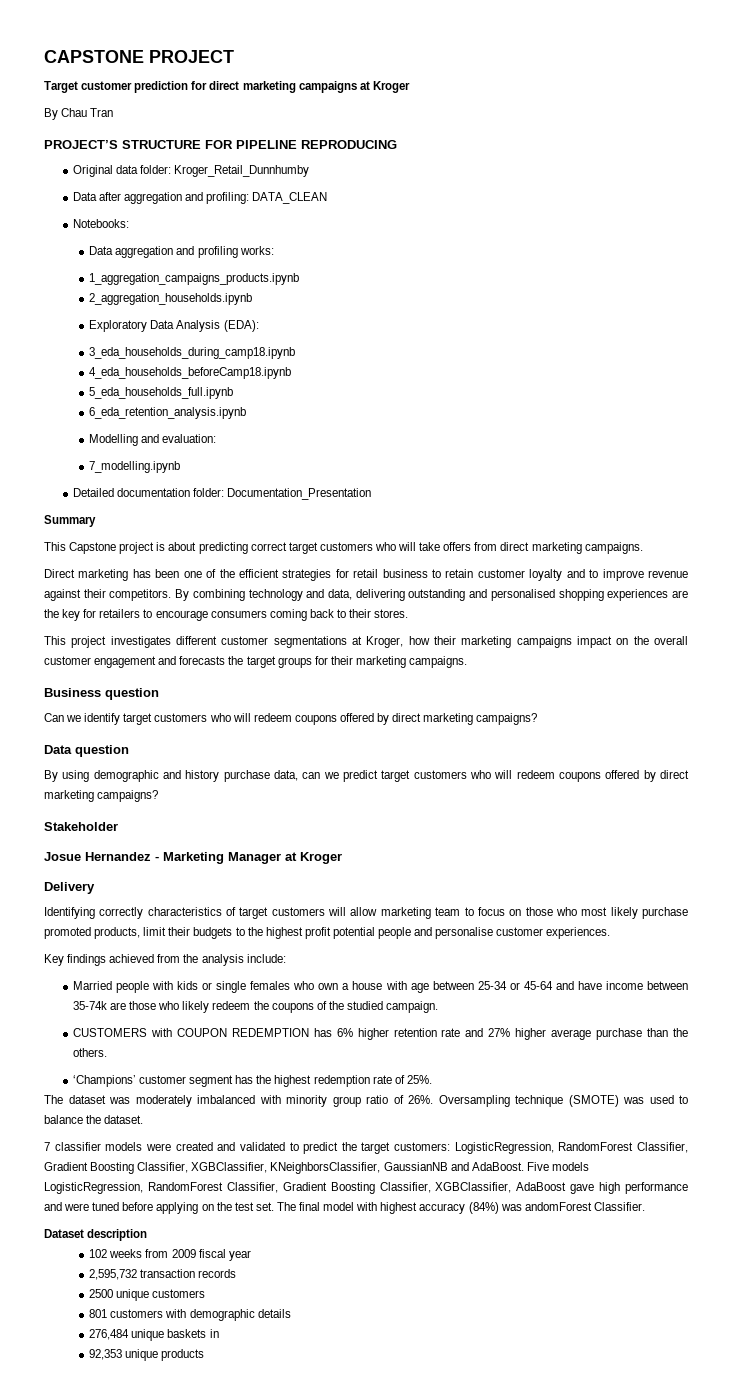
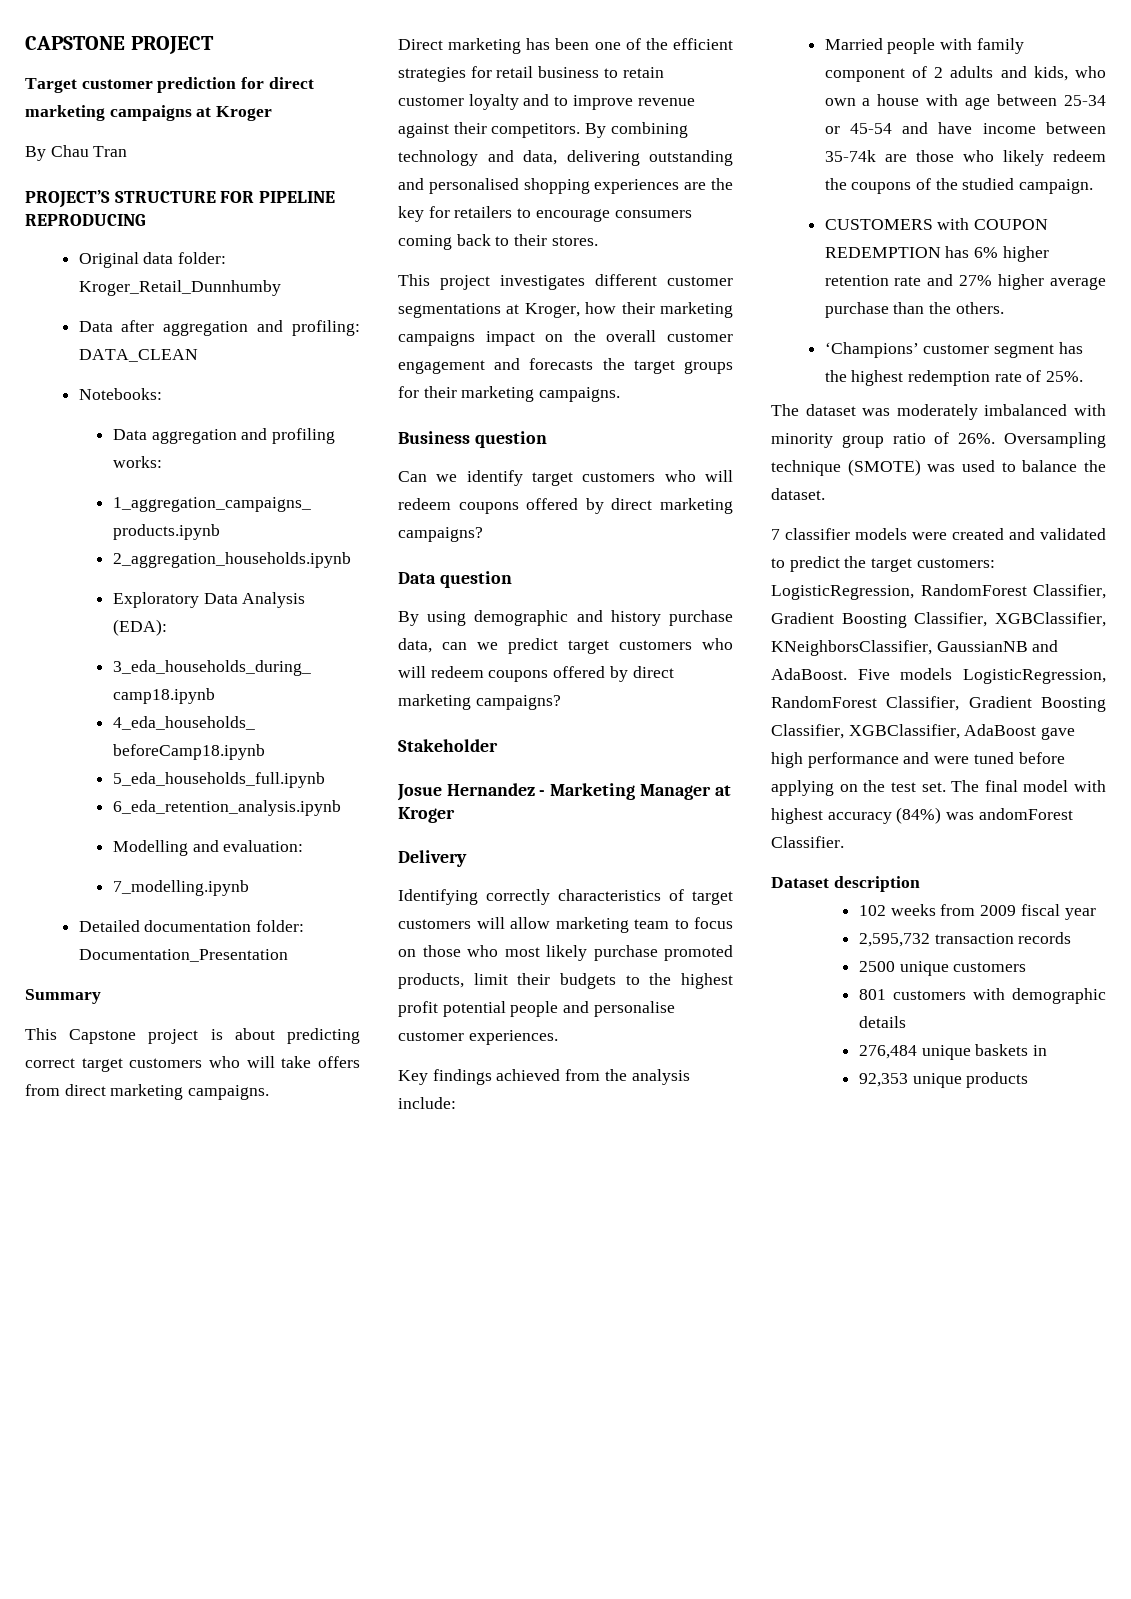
[177,981,291,993] kids or single females -> [976,38,1024,54] [824,66,1068,82] family component of 2 adults and kids,
[523,981,553,990] 45-64 -> [849,123,892,134] 45-54

